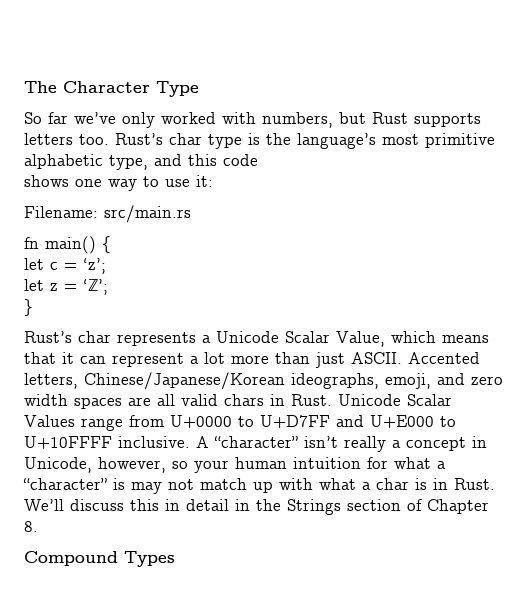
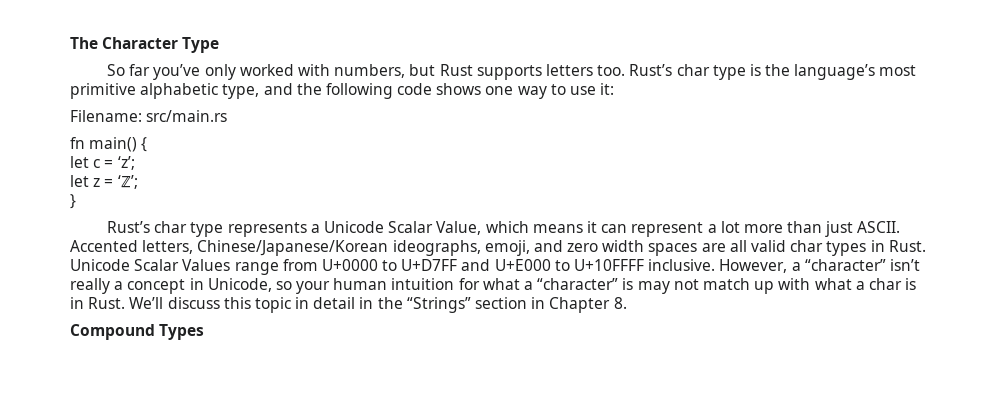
[74,112,116,124] we’ve -> [153,64,201,80] you’ve
[188,154,217,166] this -> [296,83,393,99] the following
(258, 160) // -> (433, 89) none
(111, 337) none -> [190,222,224,237] type
[24,352,56,364] that -> (583, 228) none
[224,394,264,406] chars -> [790,240,867,256] char types
[196,436,209,448] A -> [719,259,801,273] However, a
[98,457,166,473] however, -> (272, 285) none
(159, 505) none -> [254,297,291,313] topic
[287,499,422,515] Strings section of -> [406,297,546,313] “Strings” section in

